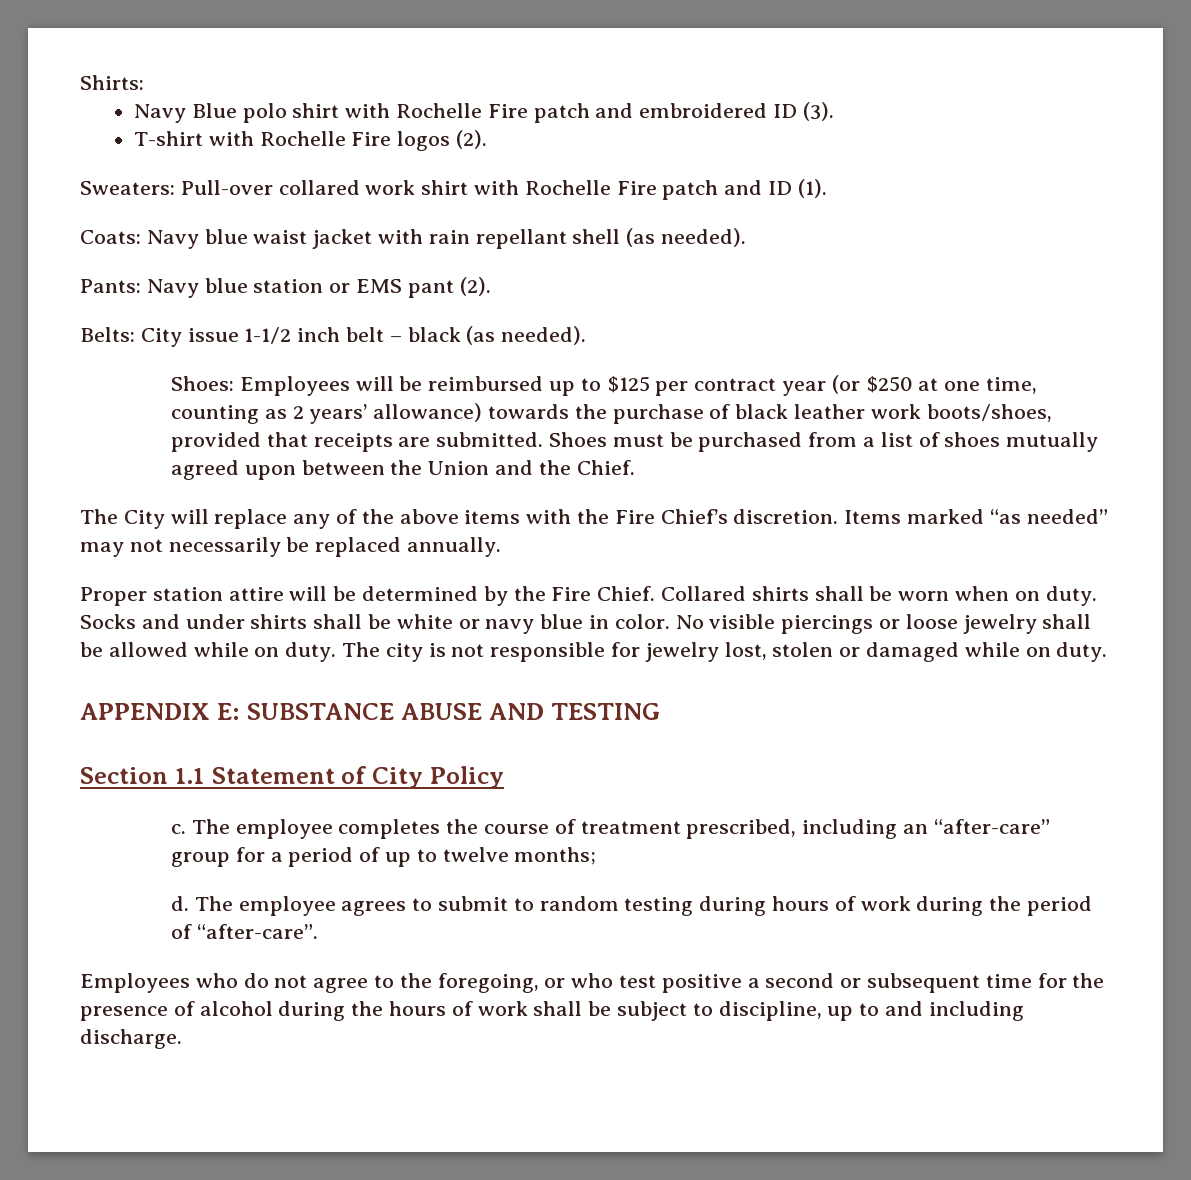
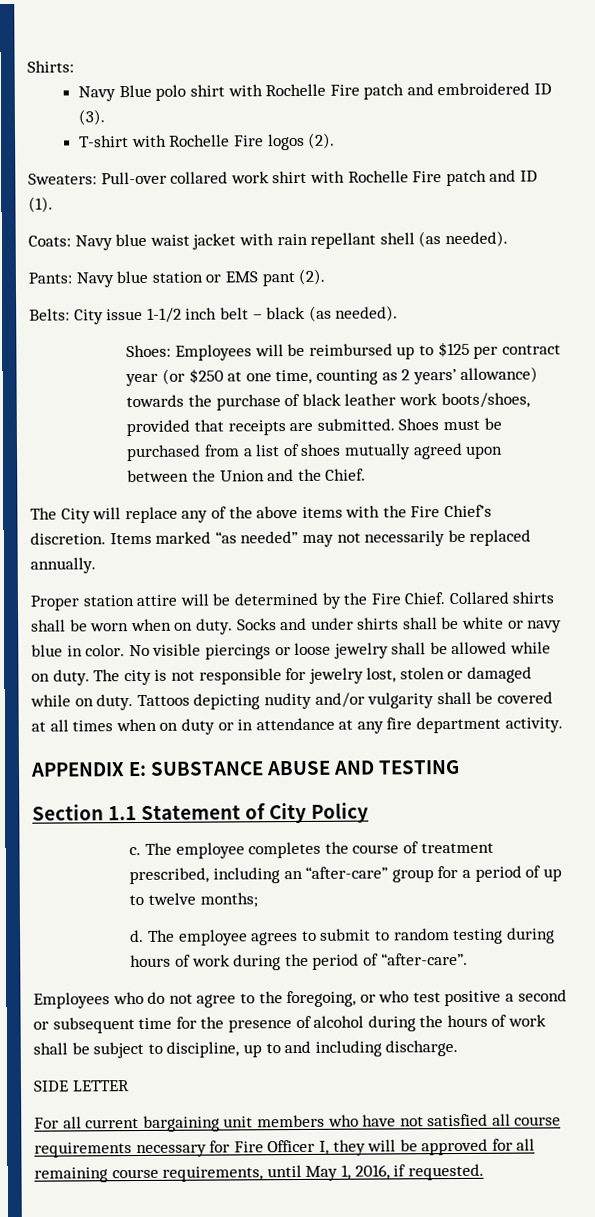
(1108, 652) none -> [136,691,553,710] [31,716,563,735] Tattoos depicting nudity and/or vulgarity shall be covered at all times when on duty or in attendance at any fire department activity.
(182, 1039) none -> [33,1080,130,1092] [34,1113,562,1132] [34,1138,536,1158] [34,1163,484,1183] // SIDE LETTER // For all current bargaining unit members who have not satisfied all course requirements necessary for Fire Officer I, they will be approved for all remaining course requirements, until May 1, 2016, if requested.

